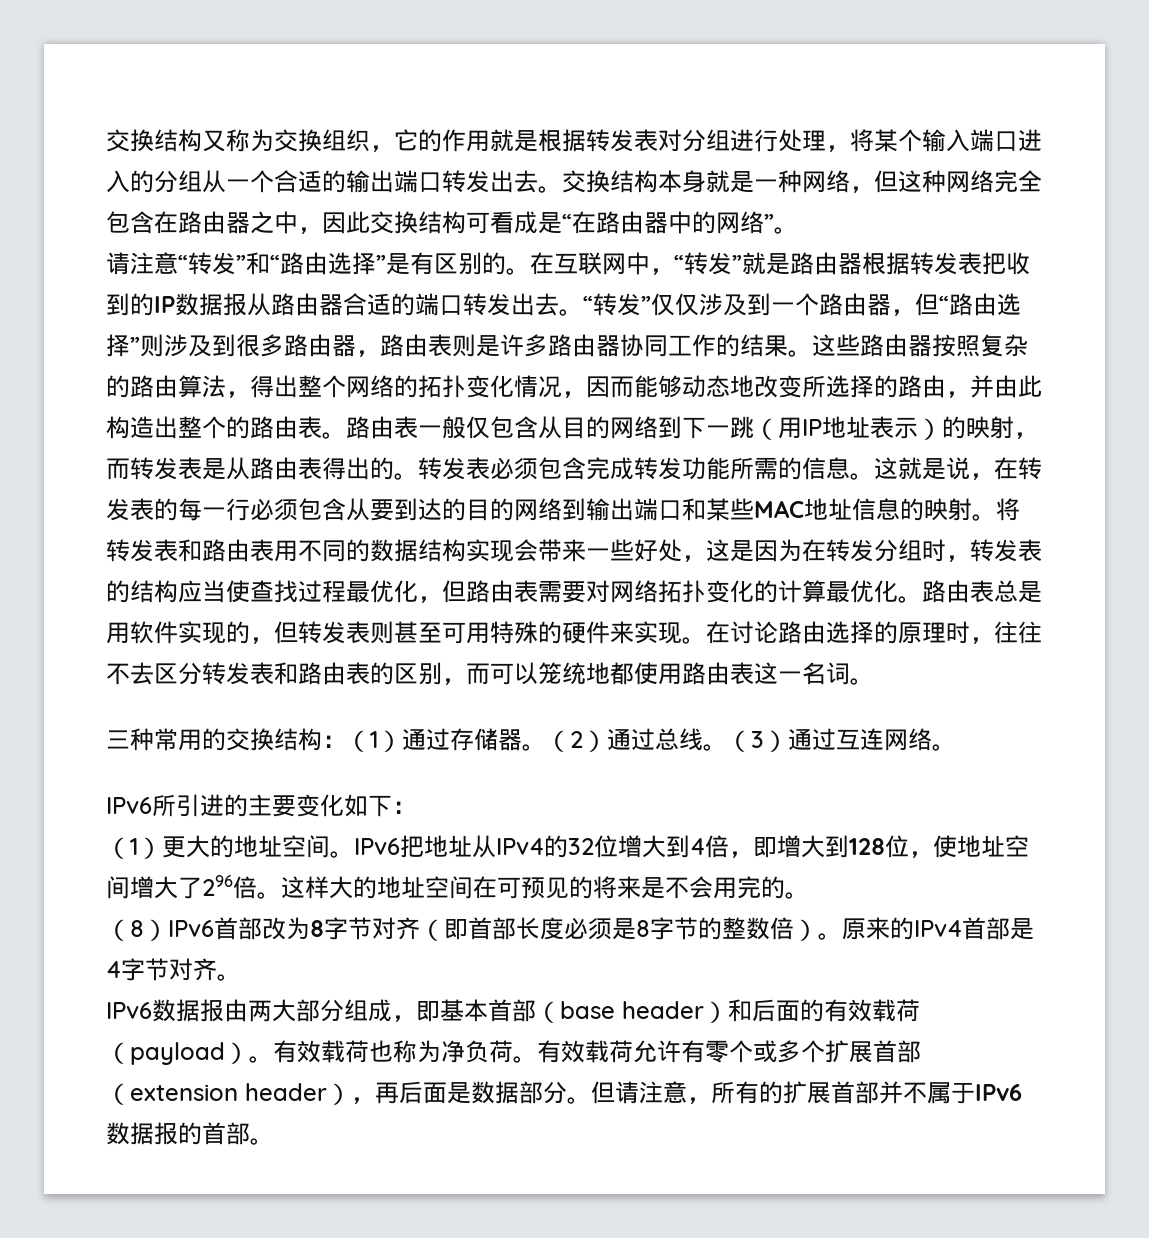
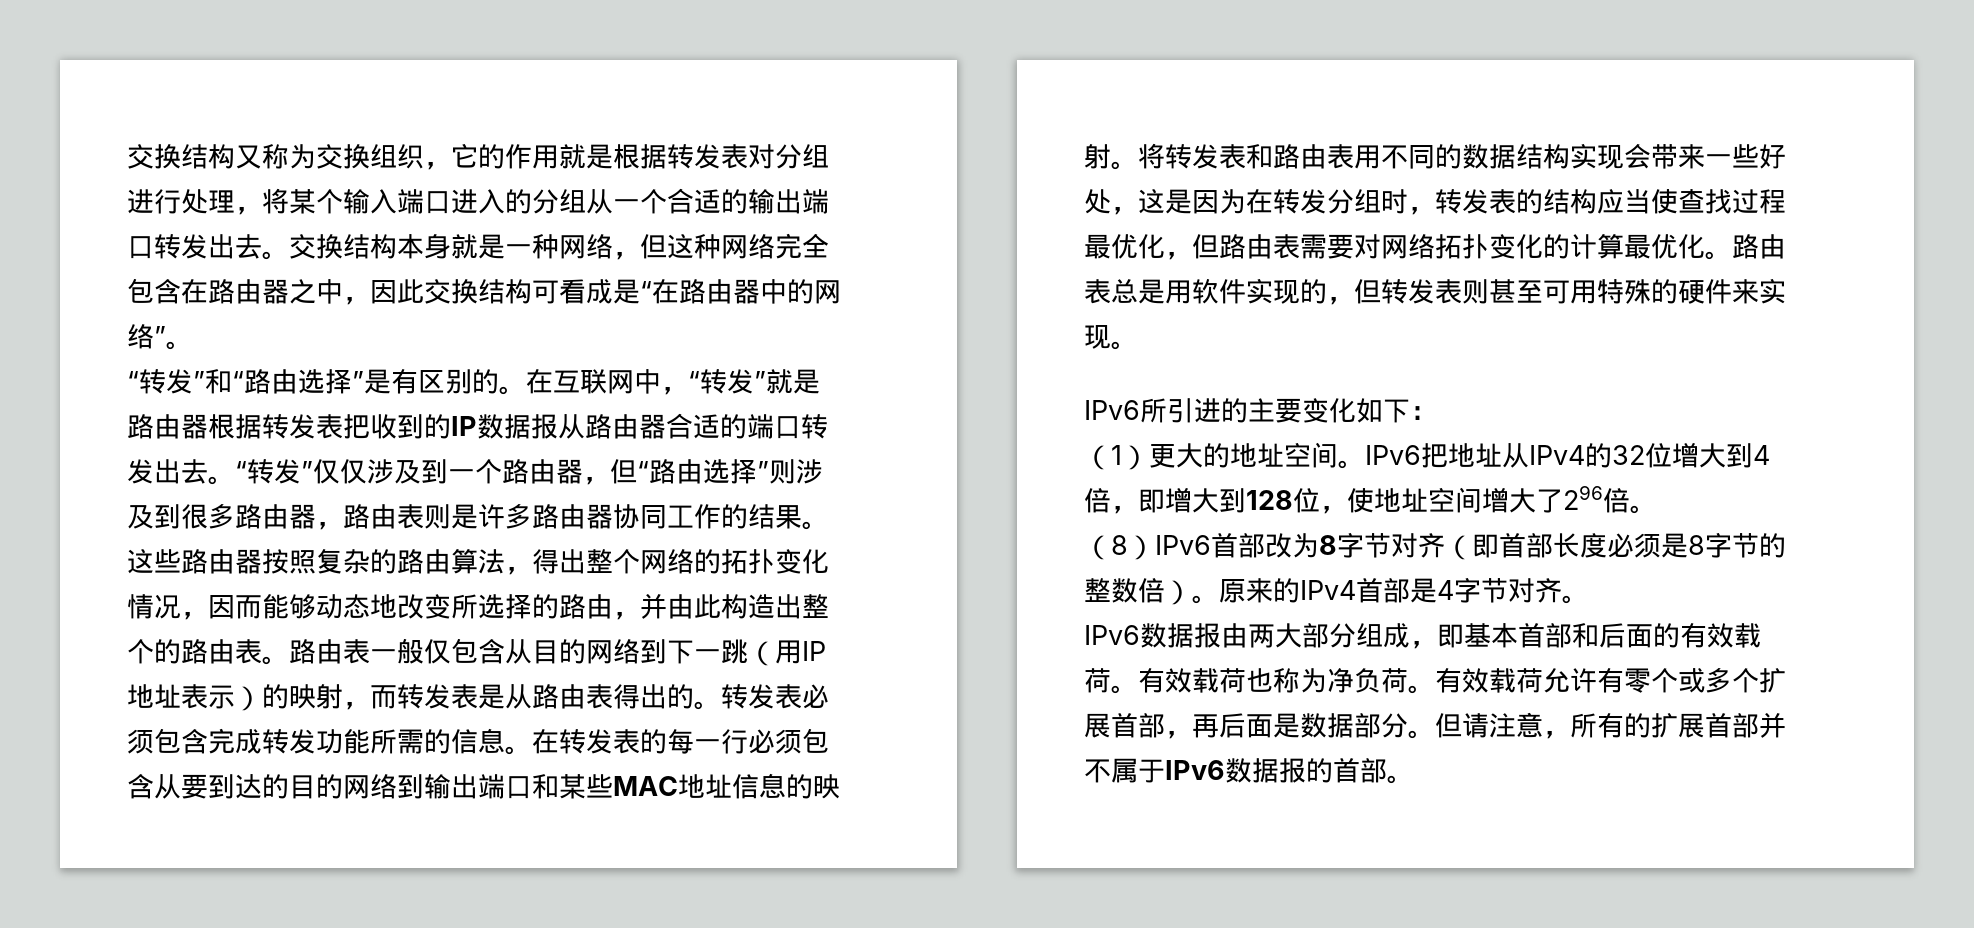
[106,252,178,275] 请注意 -> (193, 345) none
[874,457,994,480] 这就是说， -> (532, 750) none
[706,621,1042,644] [106,662,874,685] [106,728,956,752] 在讨论路由选择的原理时，往往不去区分转发表和路由表的区别，而可以笼统地都使用路由表这一名词。 // 三种常用的交换结构：（1）通过存储器。（2）通过总线。（3）通过互连网络。 -> (1138, 345) none
[281,876,809,899] 这样大的地址空间在可预见的将来是不会用完的。 -> (1657, 509) none
[536,1001,728,1023] （base header） -> (1572, 635) none
[106,1042,249,1065] （payload） -> (1111, 680) none
[106,1083,351,1105] （extension header） -> (1165, 725) none

